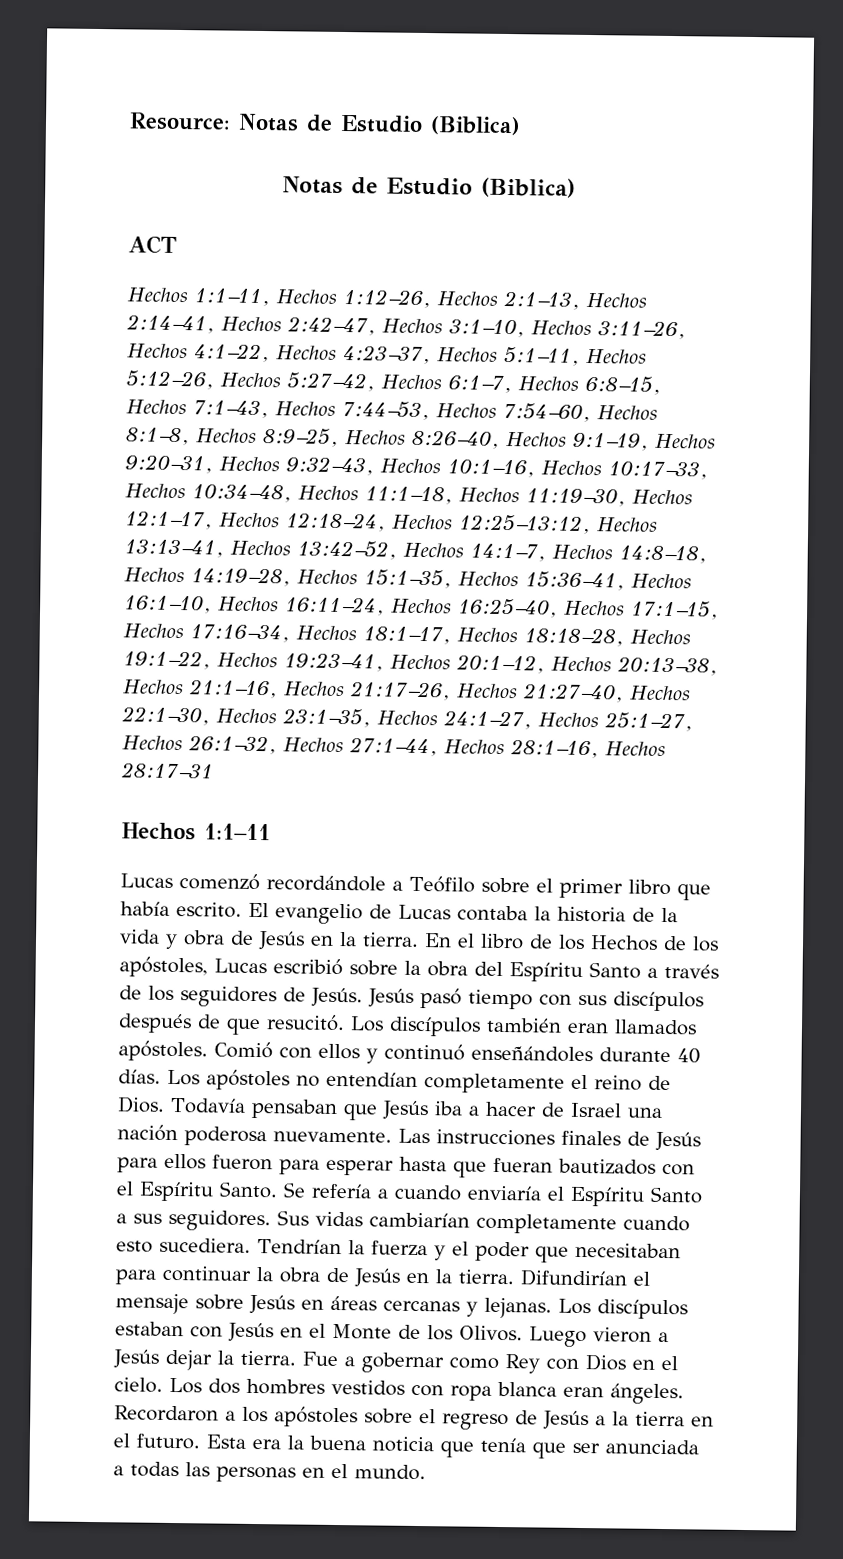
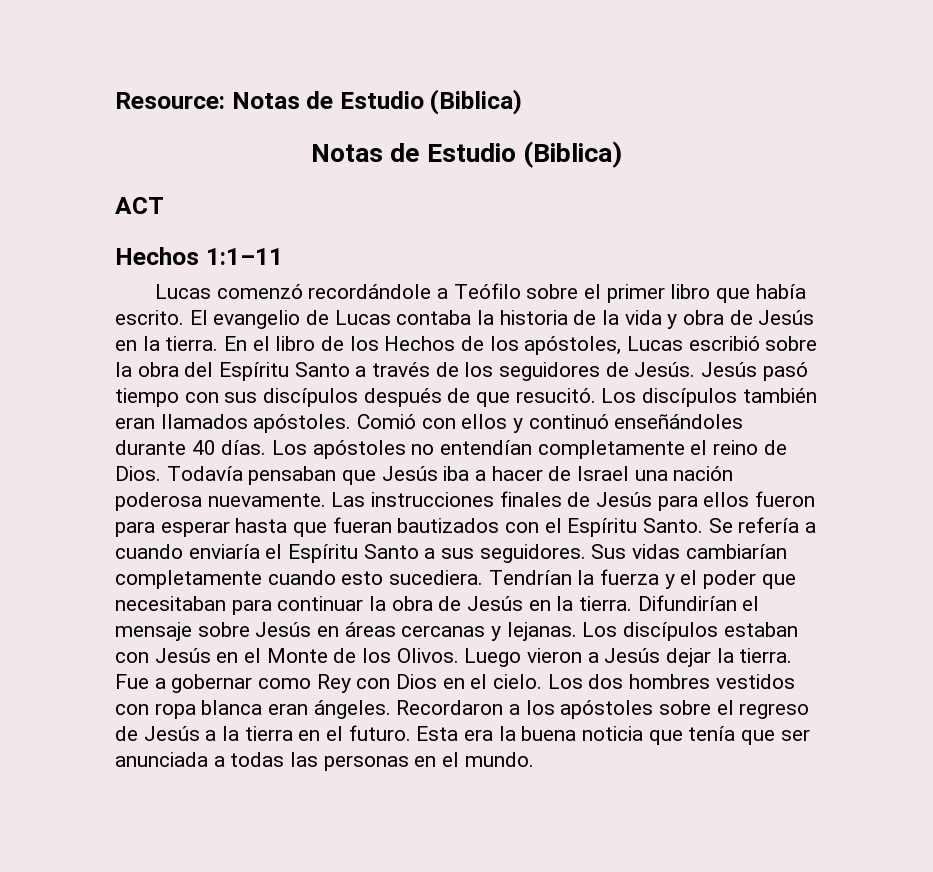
[127,287,647,310] [126,314,686,340] [127,343,647,366] [126,370,661,395] [126,399,658,423] [126,427,716,451] [125,454,708,480] [125,483,693,507] [125,510,658,535] [124,539,707,564] [124,567,692,591] [124,595,719,620] [123,623,691,647] [123,650,718,676] [123,679,691,703] [121,706,693,732] [122,735,666,759] [121,762,214,779] // Hechos 1:1–11, Hechos 1:12–26, Hechos 2:1–13, Hechos 2:14–41, Hechos 2:42–47, Hechos 3:1–10, Hechos 3:11–26, Hechos 4:1–22, Hechos 4:23–37, Hechos 5:1–11, Hechos 5:12–26, Hechos 5:27–42, Hechos 6:1–7, Hechos 6:8–15, Hechos 7:1–43, Hechos 7:44–53, Hechos 7:54–60, Hechos 8:1–8, Hechos 8:9–25, Hechos 8:26–40, Hechos 9:1–19, Hechos 9:20–31, Hechos 9:32–43, Hechos 10:1–16, Hechos 10:17–33, Hechos 10:34–48, Hechos 11:1–18, Hechos 11:19–30, Hechos 12:1–17, Hechos 12:18–24, Hechos 12:25–13:12, Hechos 13:13–41, Hechos 13:42–52, Hechos 14:1–7, Hechos 14:8–18, Hechos 14:19–28, Hechos 15:1–35, Hechos 15:36–41, Hechos 16:1–10, Hechos 16:11–24, Hechos 16:25–40, Hechos 17:1–15, Hechos 17:16–34, Hechos 18:1–17, Hechos 18:18–28, Hechos 19:1–22, Hechos 19:23–41, Hechos 20:1–12, Hechos 20:13–38, Hechos 21:1–16, Hechos 21:17–26, Hechos 21:27–40, Hechos 22:1–30, Hechos 23:1–35, Hechos 24:1–27, Hechos 25:1–27, Hechos 26:1–32, Hechos 27:1–44, Hechos 28:1–16, Hechos 28:17–31 -> (164, 205) none

